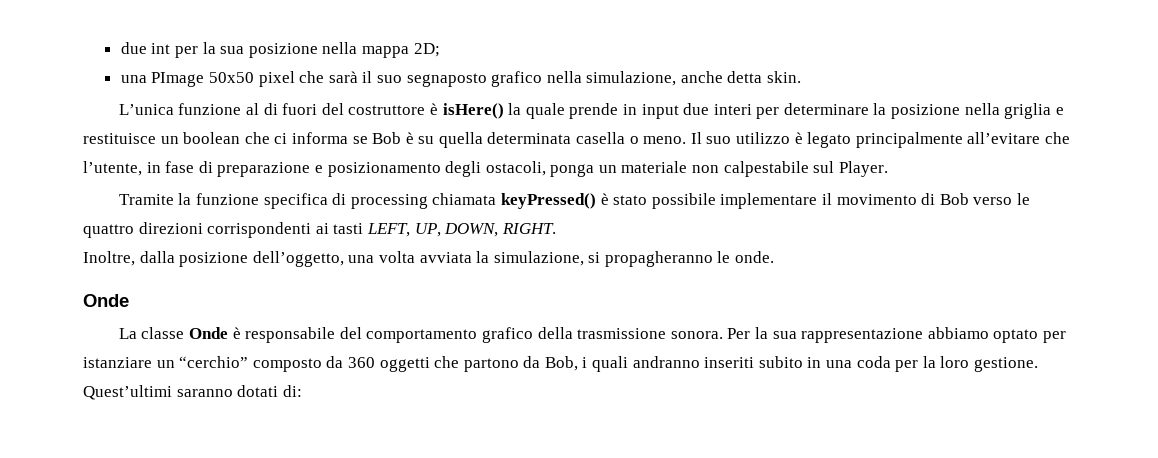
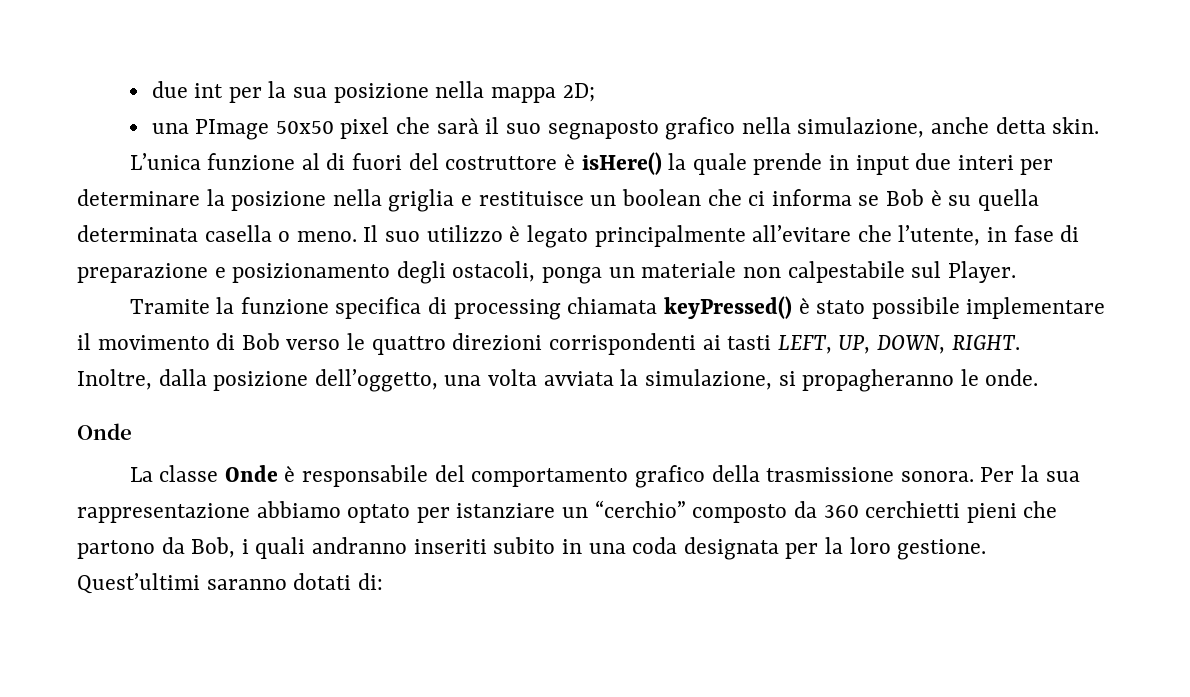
[379,357,430,372] oggetti -> [865,501,1017,523] cerchietti pieni
(891, 362) none -> [683,537,779,560] designata

